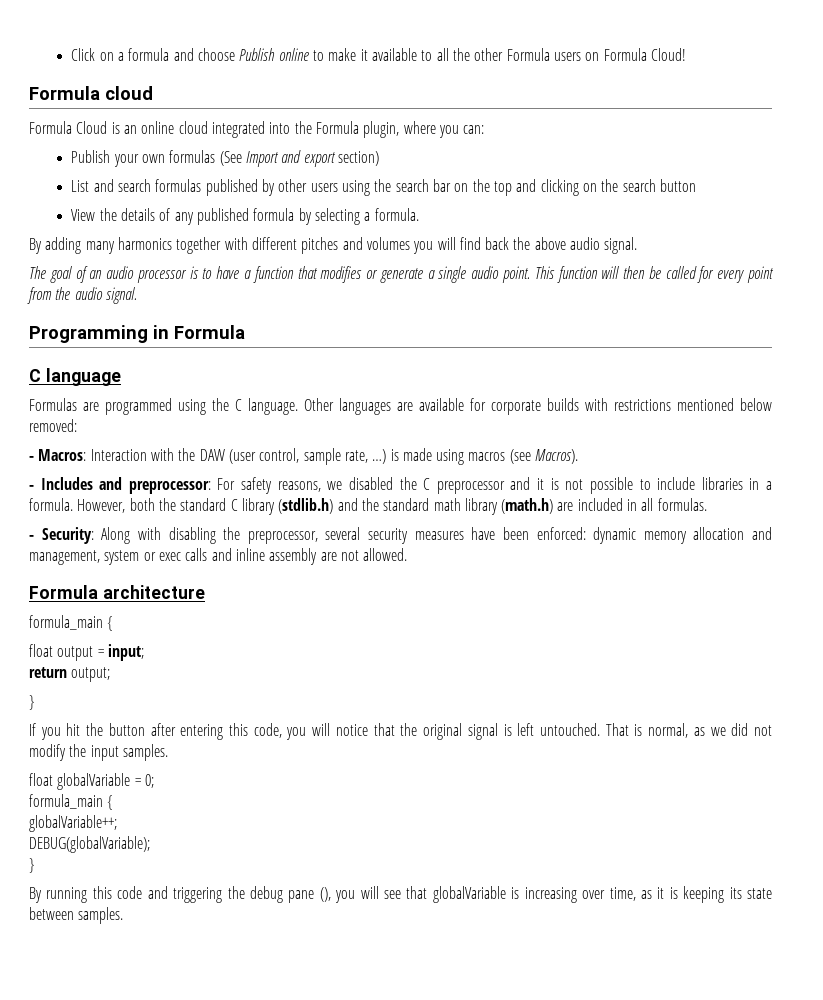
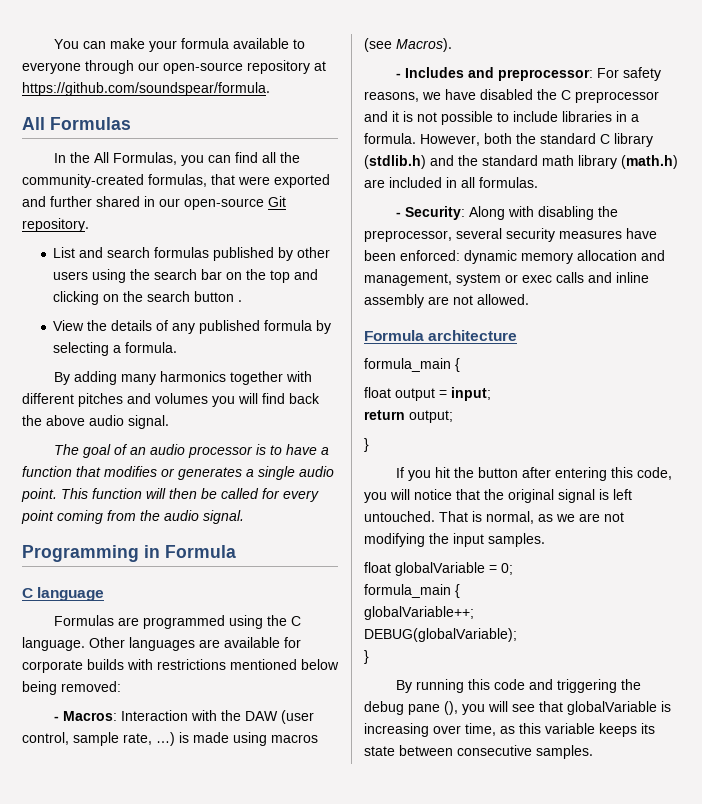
[71,48,686,61] [29,86,153,100] [29,121,485,138] [71,150,380,167] Click on a formula and choose Publish online to make it available to all the other Formula users on Formula Cloud! // Formula cloud // Formula Cloud is an online cloud integrated into the Formula plugin, where you can: // Publish your own formulas (See Import and export section) -> [53,38,305,52] [22,60,326,74] [22,82,270,96] [22,117,131,130] [53,152,300,166] [22,174,330,188] [22,196,286,210] [22,218,89,232] You can make your formula available to everyone through our open-source repository at https://github.com/soundspear/formula. // All Formulas // In the All Formulas, you can find all the community-created formulas, that were exported and further shared in our open-source Git repository.
(696, 185) none -> [238,300,243,302] .
[379,268,423,283] generate -> [178,467,242,480] generates
(775, 274) none -> [57,510,103,524] coming
(772, 404) none -> [22,681,57,695] being
(343, 485) none -> [445,89,476,100] have
[731,723,773,736] [29,744,66,761] did not modify -> [579,512,624,522] [364,533,425,547] are not modifying
[657,886,725,903] it is keeping -> [519,723,637,737] this variable keeps
(74, 913) none -> [457,745,532,756] consecutive

